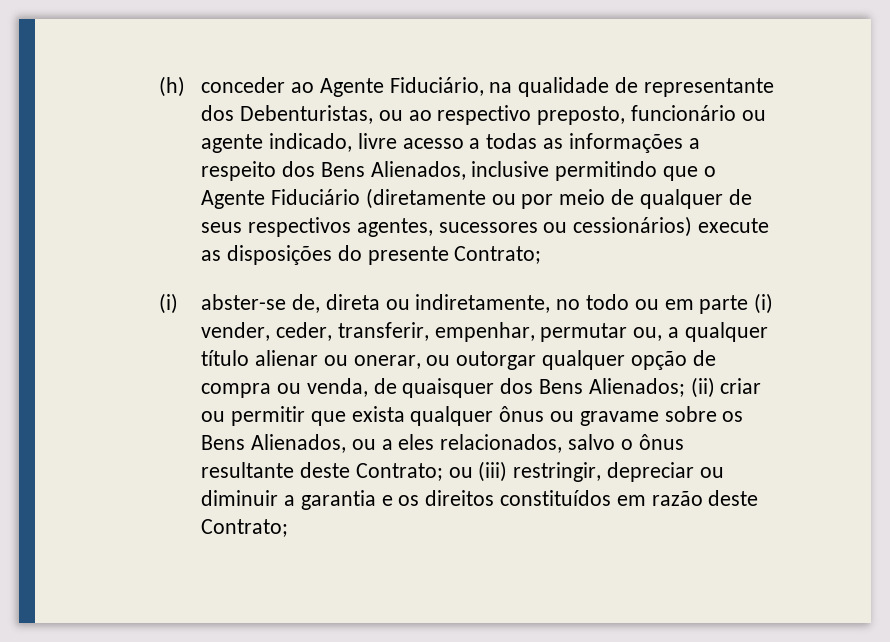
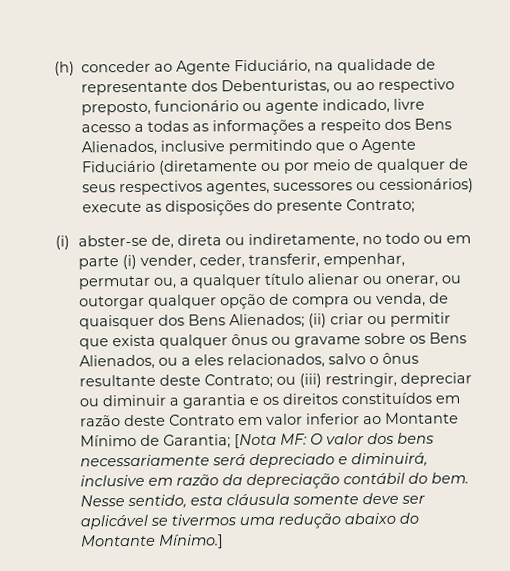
[201,519,289,537] Contrato; -> [169,412,460,426] [80,432,435,449] [80,452,429,469] [80,472,470,490] [80,492,427,510] [80,512,420,530] [81,534,225,549] Contrato em valor inferior ao Montante Mínimo de Garantia; [Nota MF: O valor dos bens necessariamente será depreciado e diminuirá, inclusive em razão da depreciação contábil do bem. Nesse sentido, esta cláusula somente deve ser aplicável se tivermos uma redução abaixo do Montante Mínimo.]

